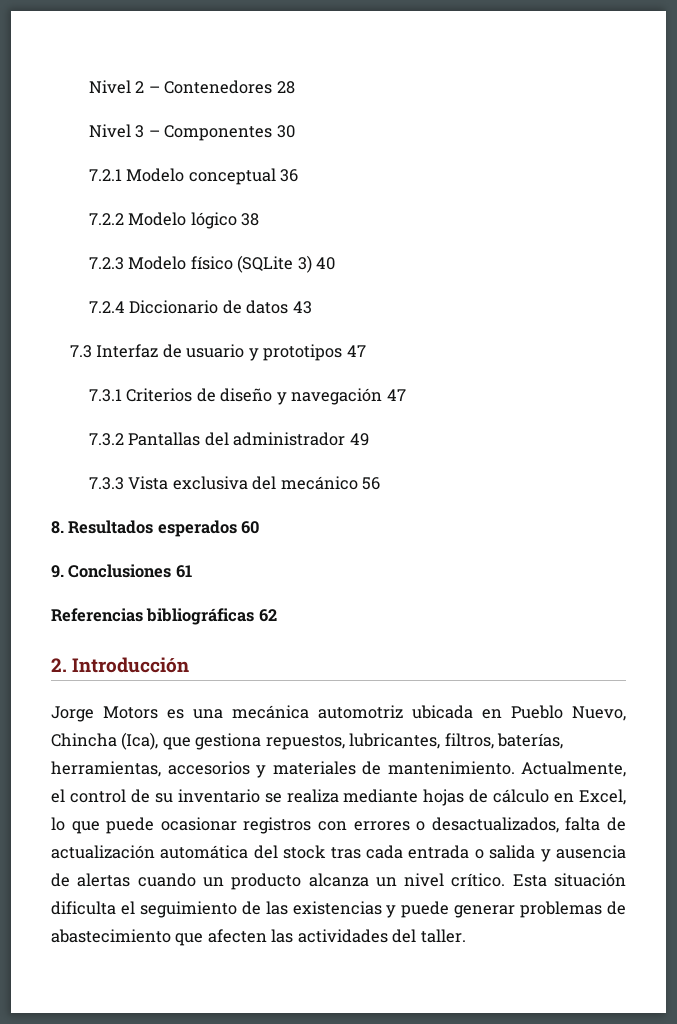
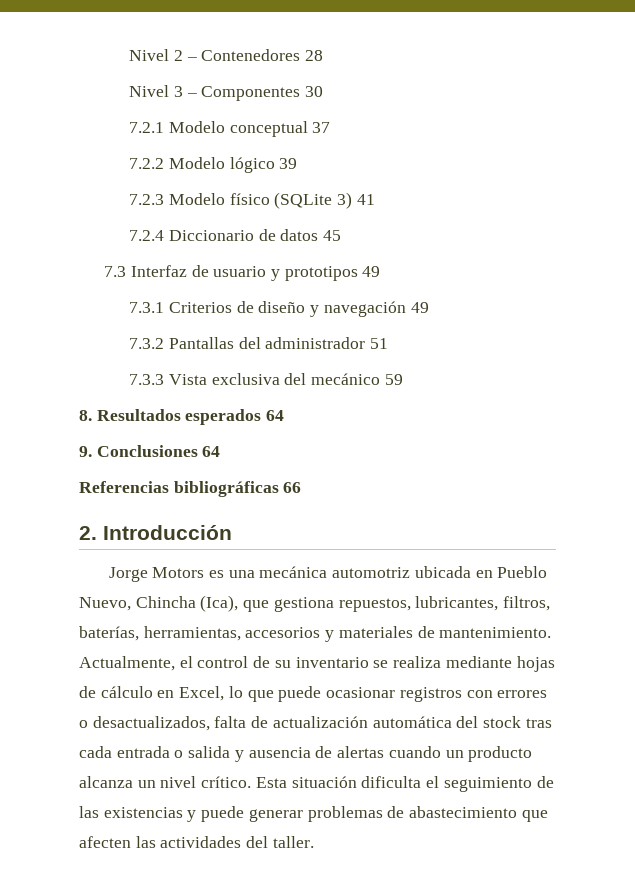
[280,169,299,182] 36 -> [312,122,331,133] 37
[241,213,260,226] 38 -> [279,158,298,169] 39
[316,257,336,270] 40 -> [356,194,375,205] 41
[292,301,312,314] 43 -> [323,230,342,241] 45
[346,345,366,357] 47 -> [362,266,381,277] 49
[386,389,406,401] 47 -> [410,302,429,313] 49
[349,433,369,446] 49 -> [370,338,389,349] 51
[362,477,381,490] 56 -> [384,374,403,385] 59
[241,521,260,534] 60 -> [266,410,285,421] 64
[175,565,192,578] 61 -> [202,446,221,457] 64
[258,609,277,622] 62 -> [283,482,302,493] 66

